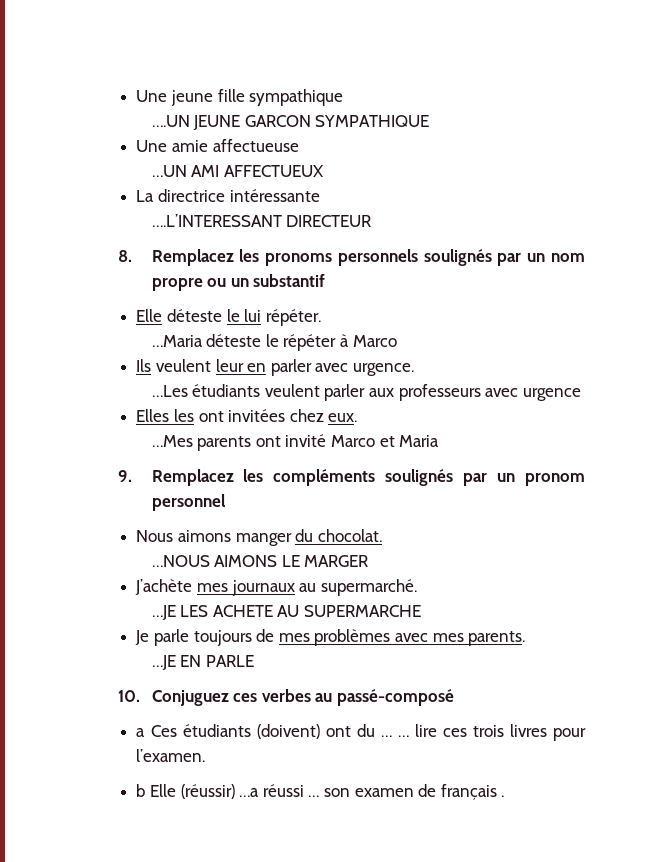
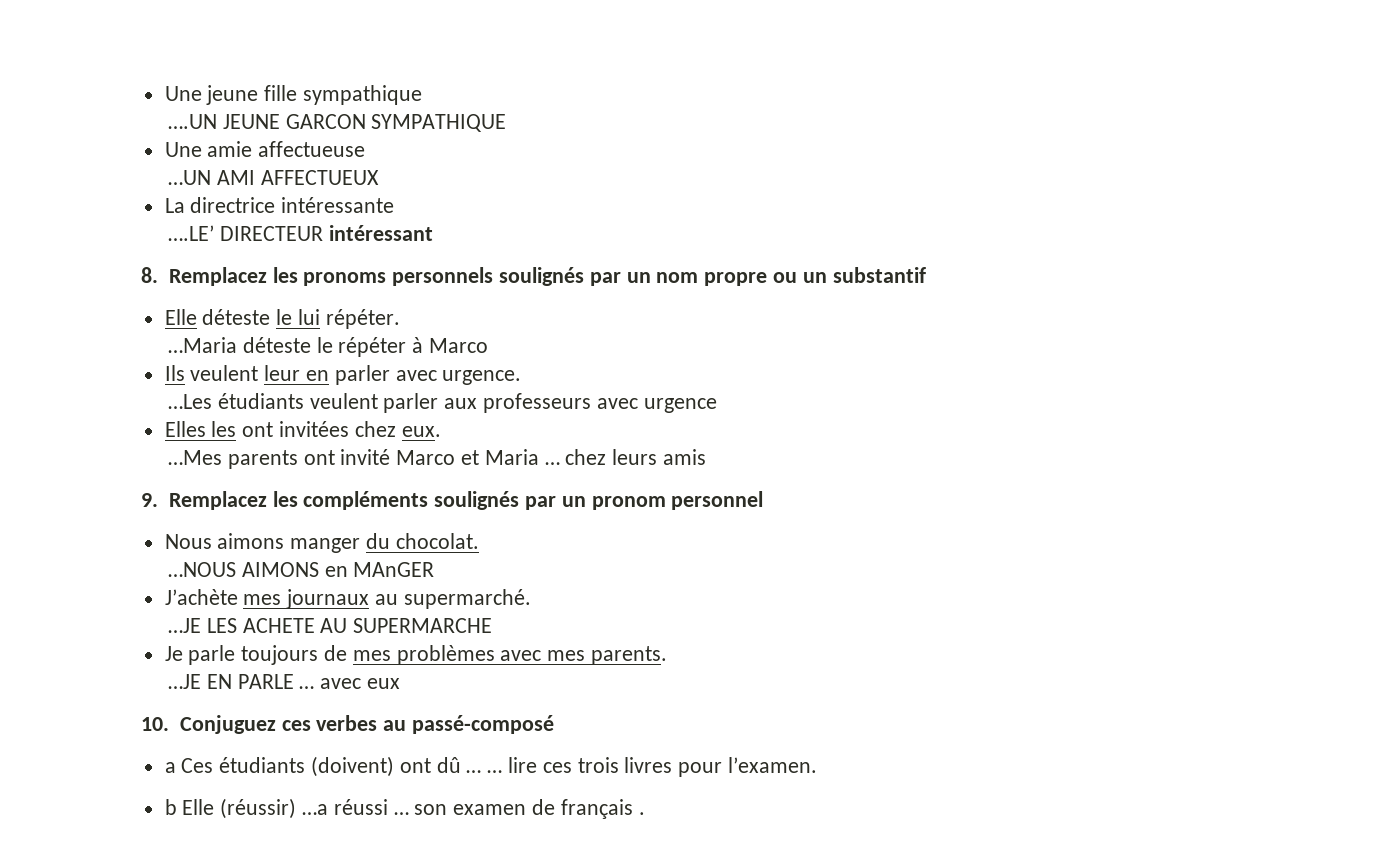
[151,214,282,227] ….L’INTERESSANT -> [167,225,214,241] ….LE’
(372, 221) none -> [328,225,433,241] intéressant
(440, 441) none -> [544,449,706,465] … chez leurs amis
[281,555,369,567] LE MARGER -> [324,562,435,577] en MAnGER
(254, 661) none -> [299,678,400,689] … avec eux
[356,724,375,737] du -> [436,757,461,773] dû

